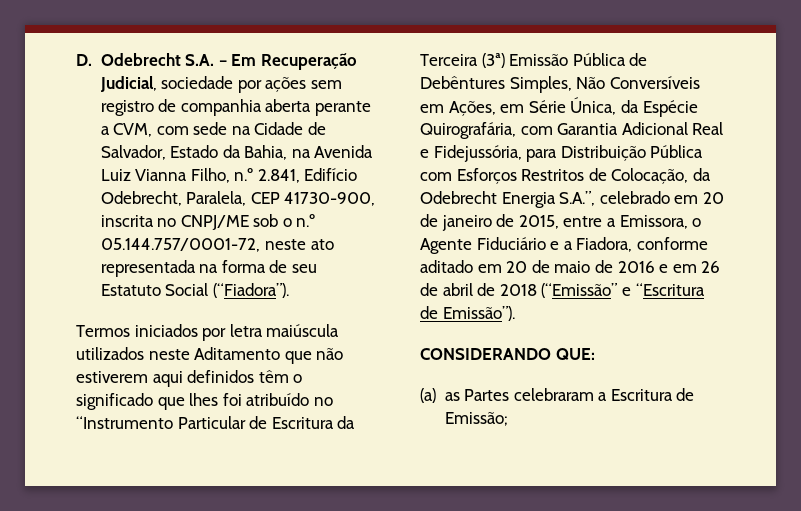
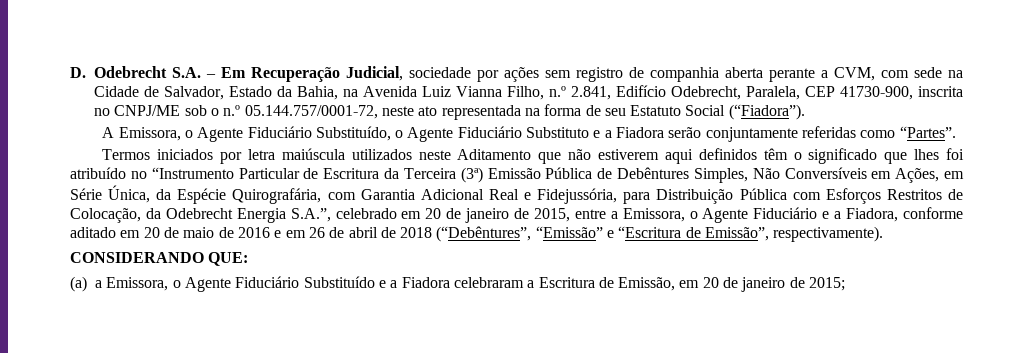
(289, 290) none -> [102,126,956,142] // A Emissora, o Agente Fiduciário Substituído, o Agente Fiduciário Substituto e a Fiadora serão conjuntamente referidas como “Partes”.
[541,283,618,298] (“Emissão” -> [436,226,603,242] (“Debêntures”, “Emissão”
[442,306,515,321] Emissão”). -> [705,226,884,242] Emissão”, respectivamente).
[444,388,695,401] [444,412,508,426] as Partes celebraram a Escritura de Emissão; -> [95,276,846,292] a Emissora, o Agente Fiduciário Substituído e a Fiadora celebraram a Escritura de Emissão, em 20 de janeiro de 2015;

